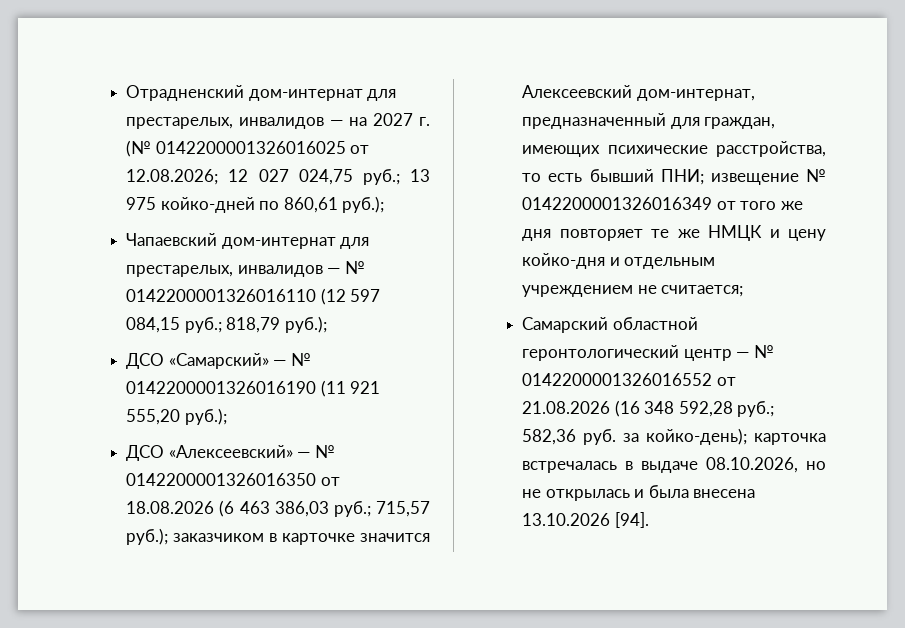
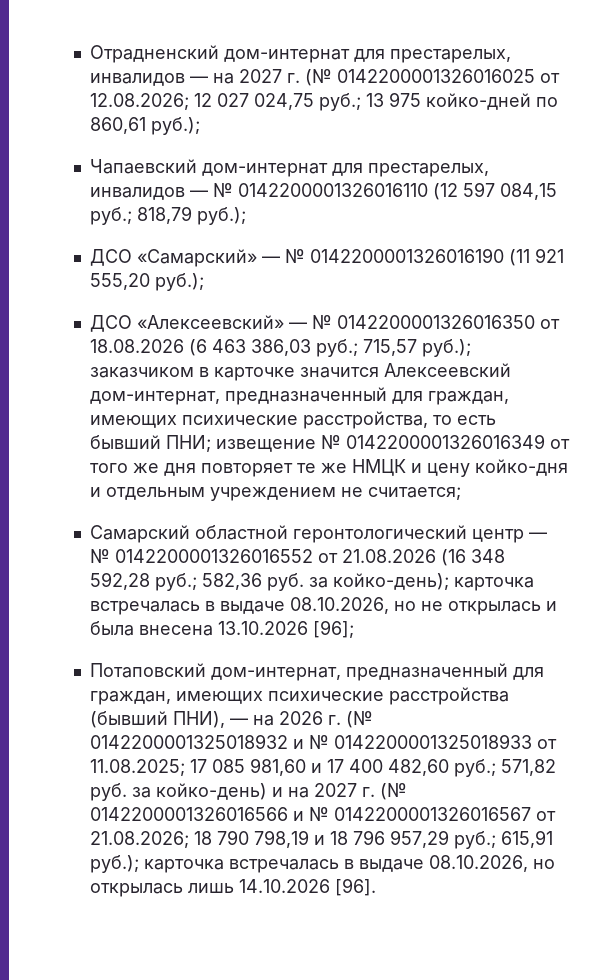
[614,512,649,528] [94]. -> [313,620,355,638] [90,663,545,681] [90,687,510,705] [90,711,374,728] [90,734,558,749] [90,758,557,777] [90,783,408,801] [90,807,557,821] [90,830,554,849] [90,855,556,873] [90,878,377,897] [96]; // Потаповский дом-интернат, предназначенный для граждан, имеющих психические расстройства (бывший ПНИ), — на 2026 г. (№ 0142200001325018932 и № 0142200001325018933 от 11.08.2025; 17 085 981,60 и 17 400 482,60 руб.; 571,82 руб. за койко-день) и на 2027 г. (№ 0142200001326016566 и № 0142200001326016567 от 21.08.2026; 18 790 798,19 и 18 796 957,29 руб.; 615,91 руб.); карточка встречалась в выдаче 08.10.2026, но открылась лишь 14.10.2026 [96].

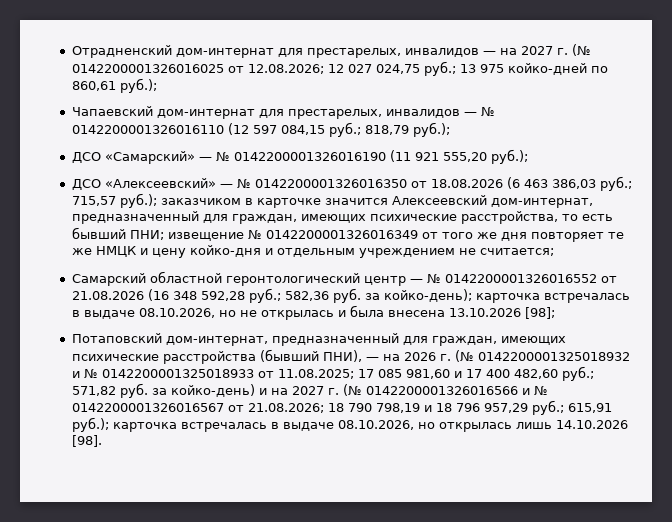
[313,620,355,638] [96]; -> [525,307,556,319] [98];
[335,878,377,896] [96]. -> [72,435,103,447] [98].

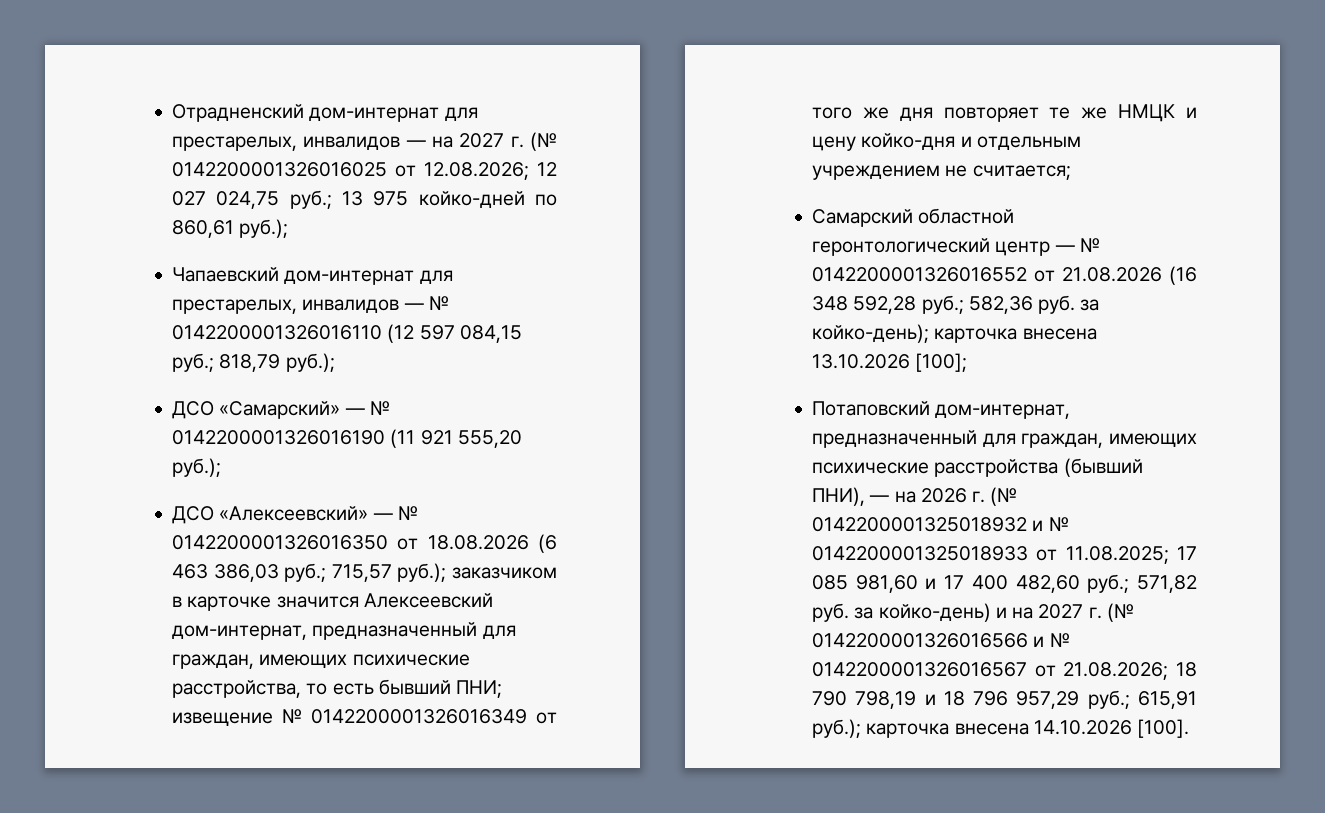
[544,293,631,303] [72,305,385,320] встречалась в выдаче 08.10.2026, но не открылась и была -> (1018, 335) none
[525,307,556,319] [98]; -> [915,353,968,372] [100];
[181,420,629,432] [72,435,103,447] встречалась в выдаче 08.10.2026, но открылась лишь 14.10.2026 [98]. -> [954,719,1190,738] внесена 14.10.2026 [100].

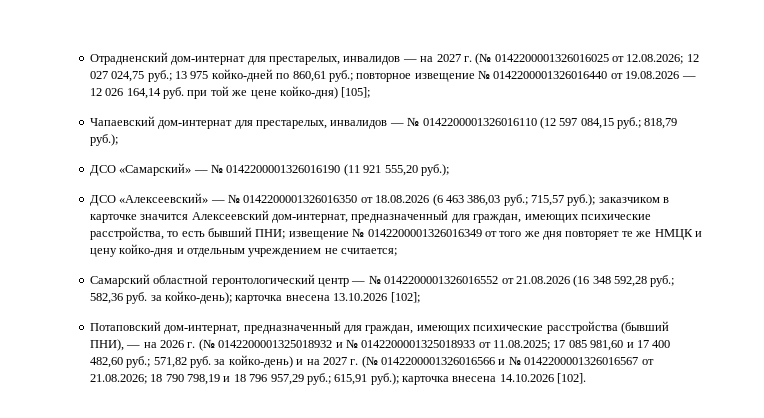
[239,219,289,238] руб.); -> [328,70,696,82] [89,86,371,99] руб.; повторное извещение № 0142200001326016440 от 19.08.2026 — 12 026 164,14 руб. при той же цене койко-дня) [105];
[915,353,968,372] [100]; -> [390,292,420,303] [102];
[1137,719,1190,738] [100]. -> [557,373,587,384] [102].

